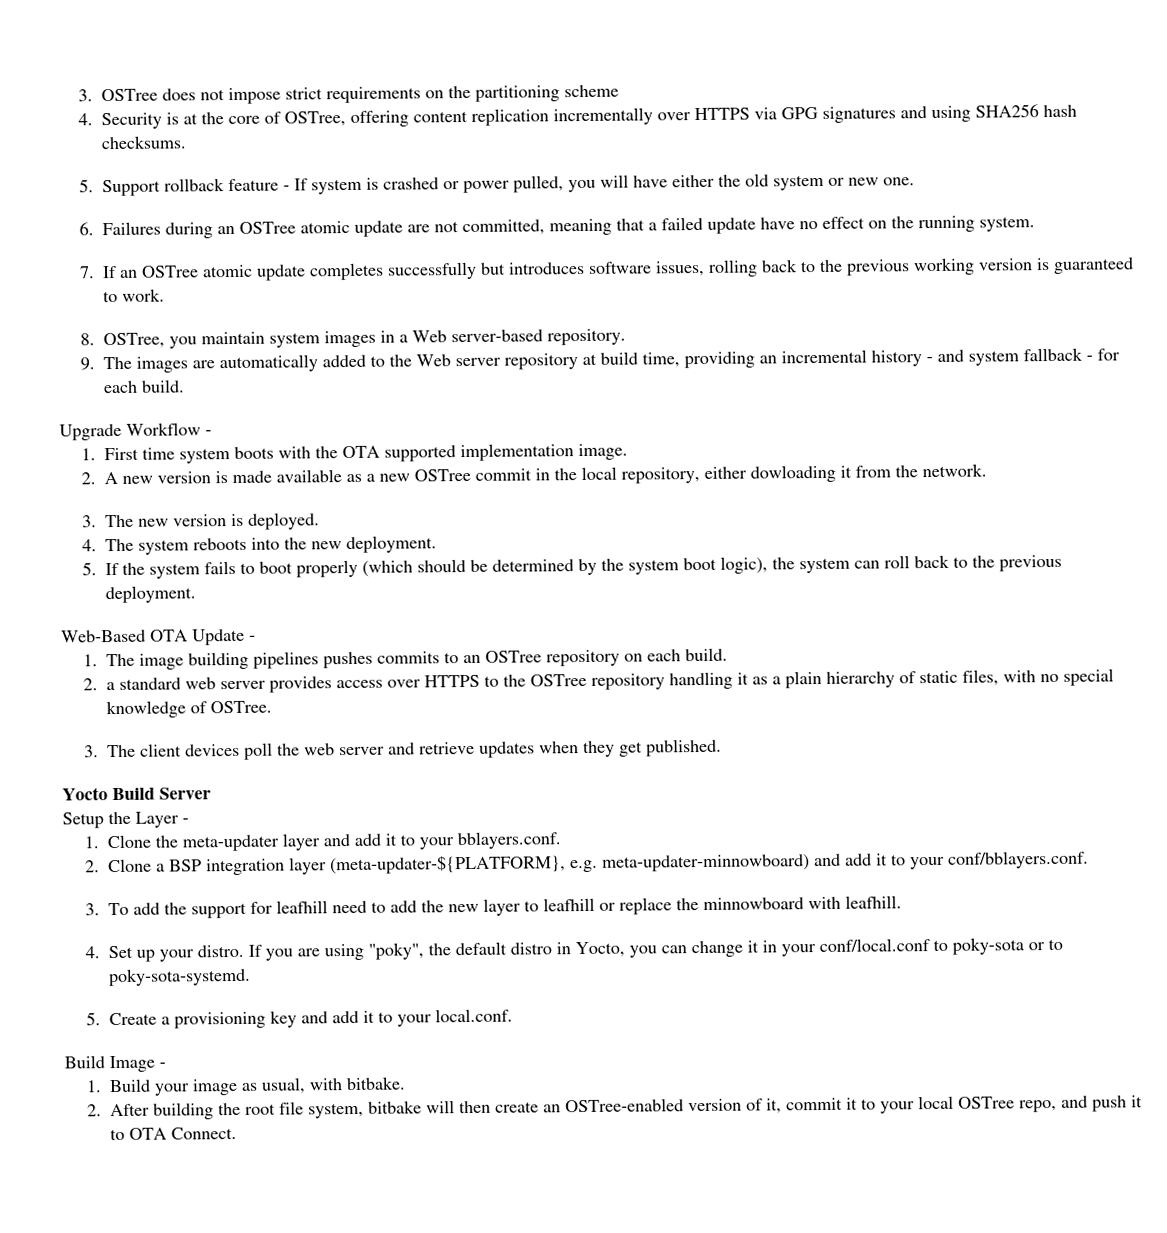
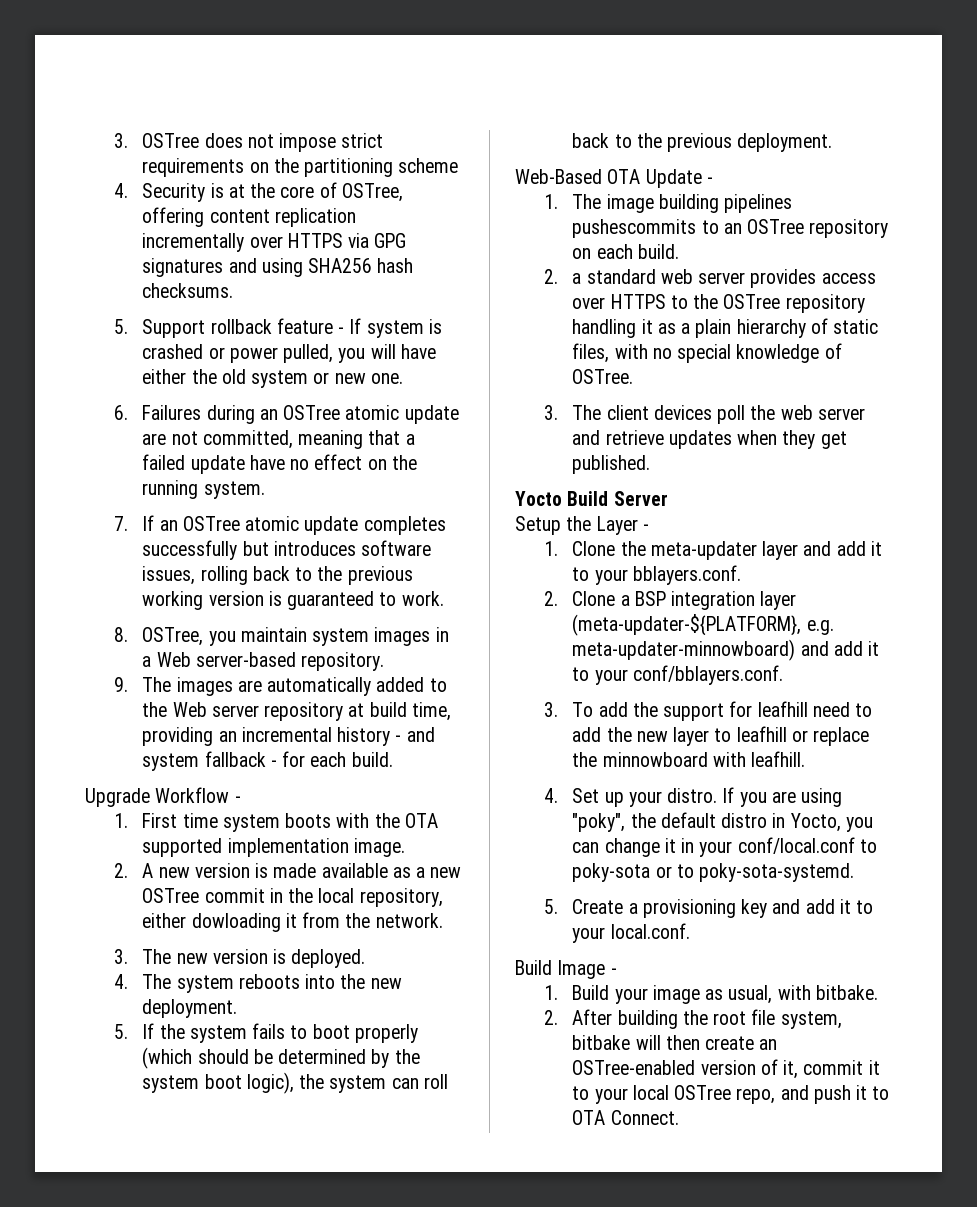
[322,651,440,669] pushes commits -> [572,219,697,238] pushescommits

